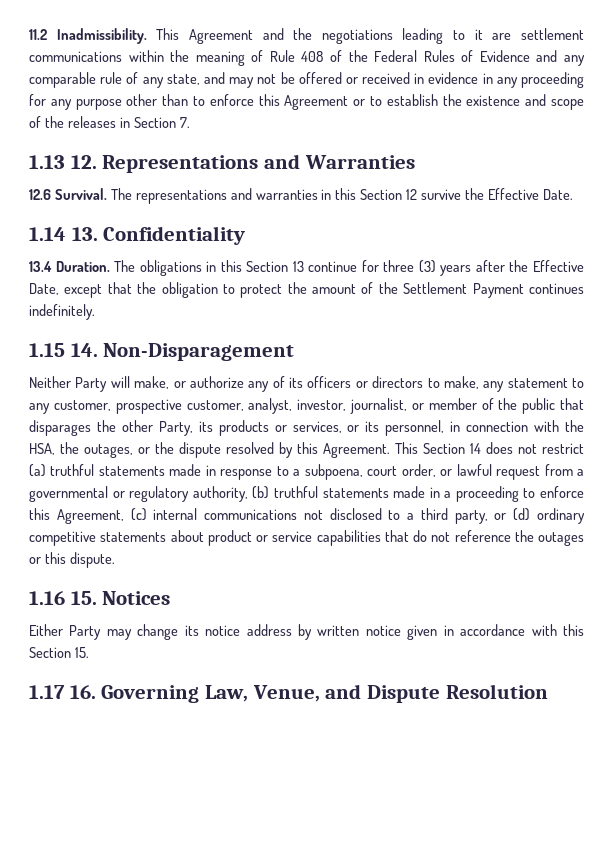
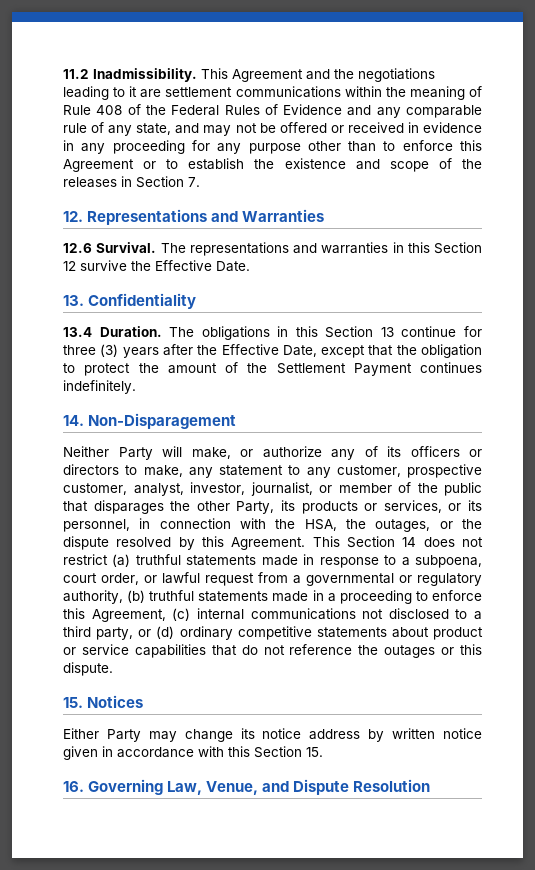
[29,155,65,169] 1.13 -> (200, 182) none
[29,227,66,241] 1.14 -> (250, 266) none
[29,343,65,357] 1.15 -> (136, 387) none
[29,591,65,605] 1.16 -> (113, 669) none
[29,685,65,699] 1.17 -> (323, 752) none

